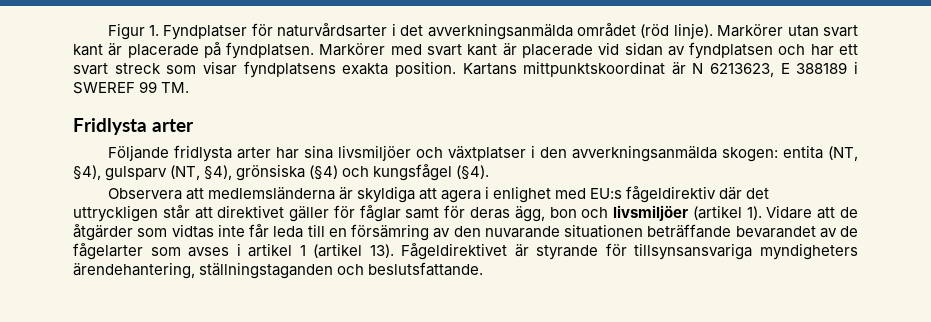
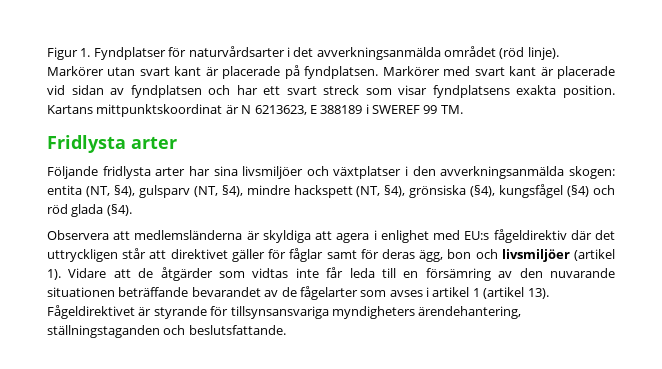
[236,164,453,181] grönsiska (§4) och kungsfågel -> [246,184,615,198] [47,204,104,217] mindre hackspett (NT, §4), grönsiska (§4), kungsfågel (§4) och röd glada

